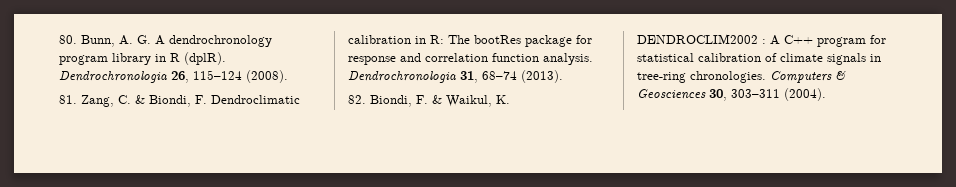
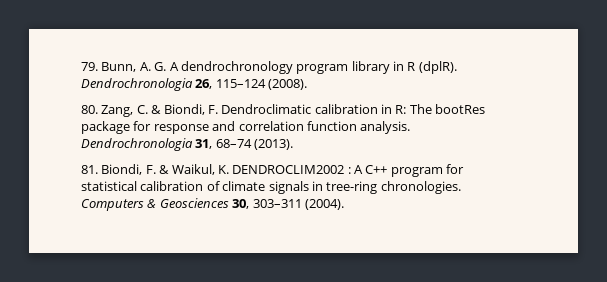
[59,35,77,44] 80. -> [81,62,98,71] 79.
[59,95,77,104] 81. -> [81,105,98,114] 80.
[348,95,366,104] 82. -> [81,165,98,174] 81.

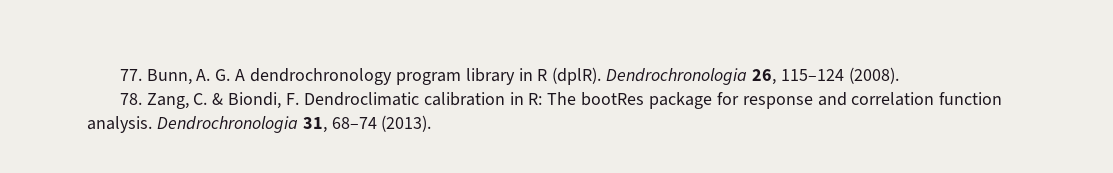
[81,62,98,71] 79. -> [119,69,142,81] 77.
[81,105,98,114] 80. -> [119,93,142,105] 78.
[81,164,465,177] [81,181,461,194] [81,198,344,211] // 81. Biondi, F. & Waikul, K. DENDROCLIM2002 : A C++ program for statistical calibration of climate signals in tree-ring chronologies. Computers & Geosciences 30, 303–311 (2004). -> (432, 123) none

